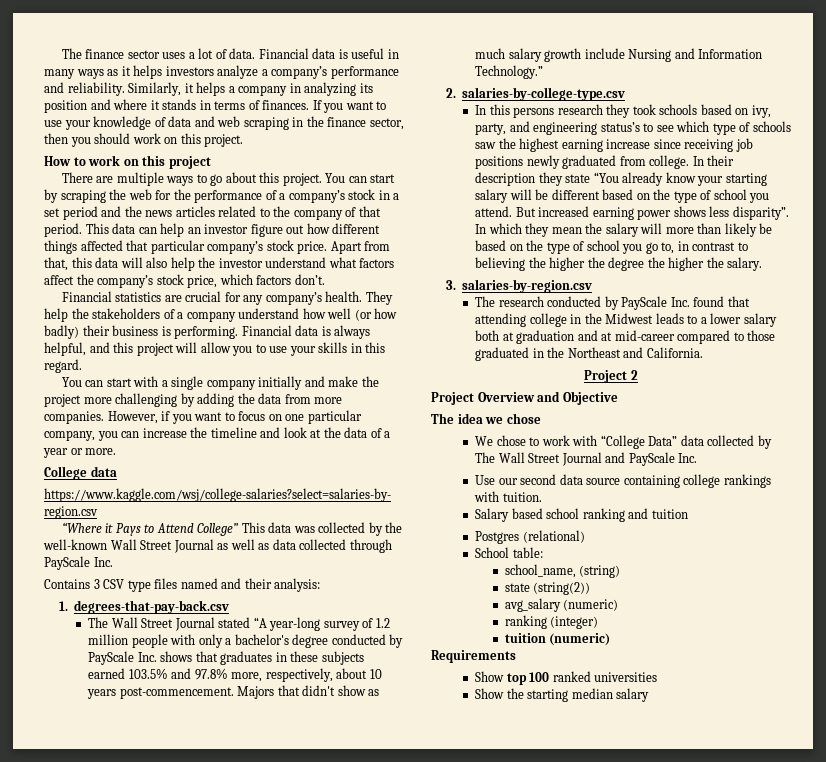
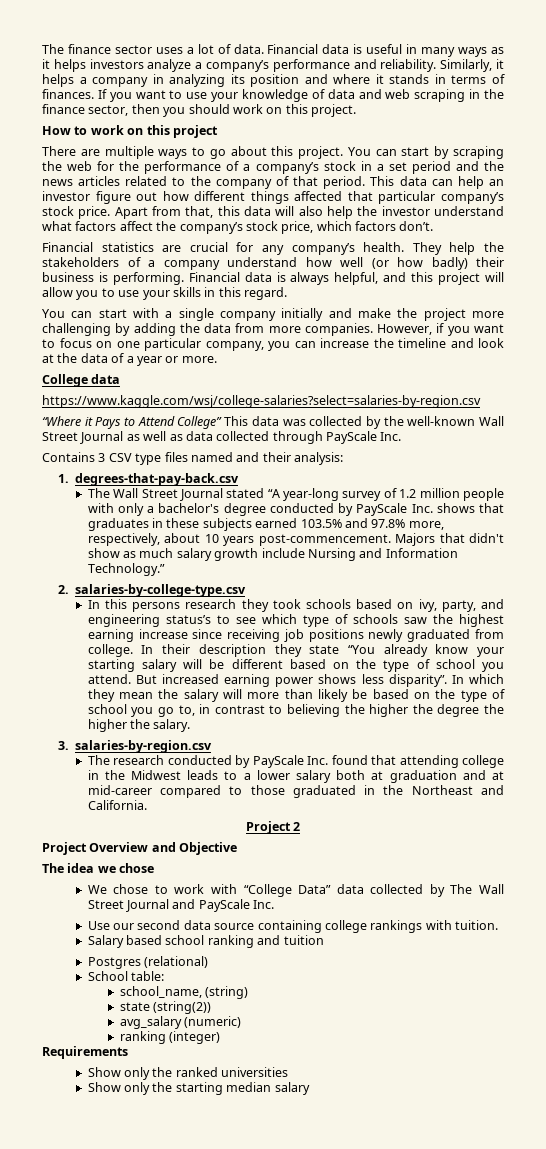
[504,633,611,646] // tuition (numeric) -> (221, 1037) none
[506,672,550,685] top 100 -> [124,1067,173,1080] only the
(505, 693) none -> [124,1082,151,1095] only

